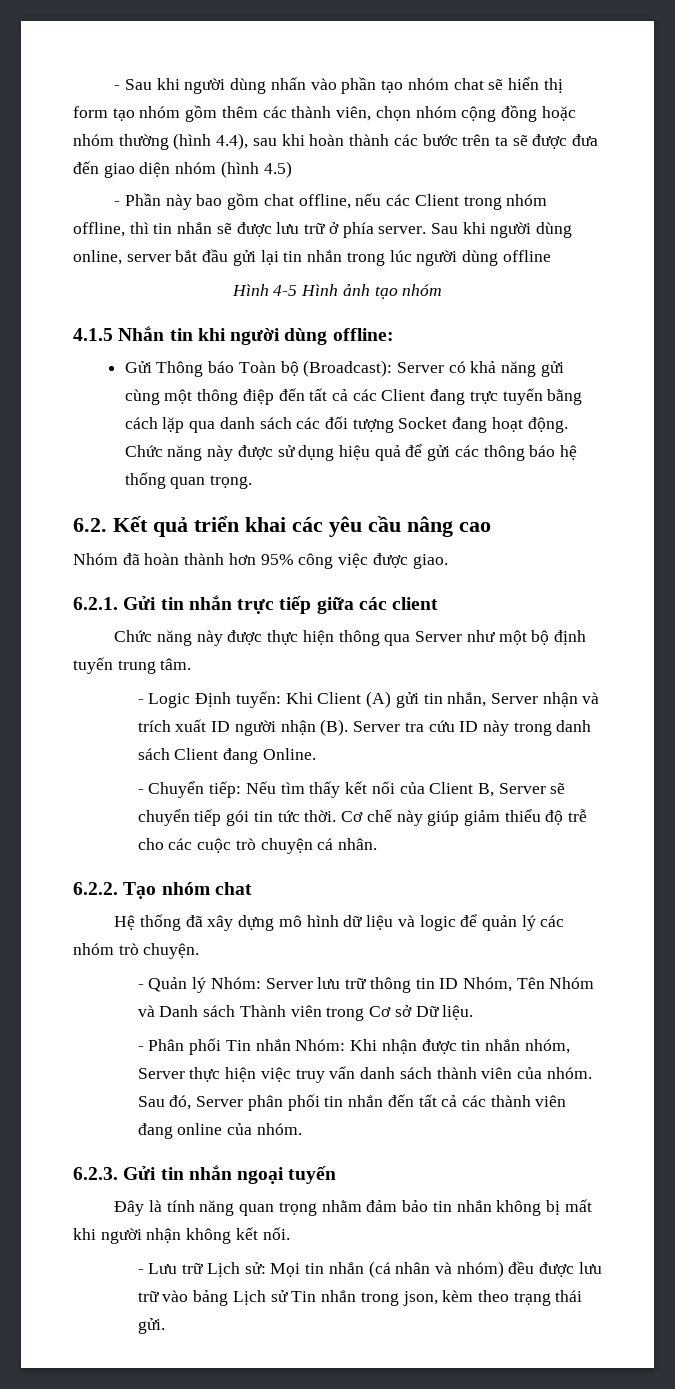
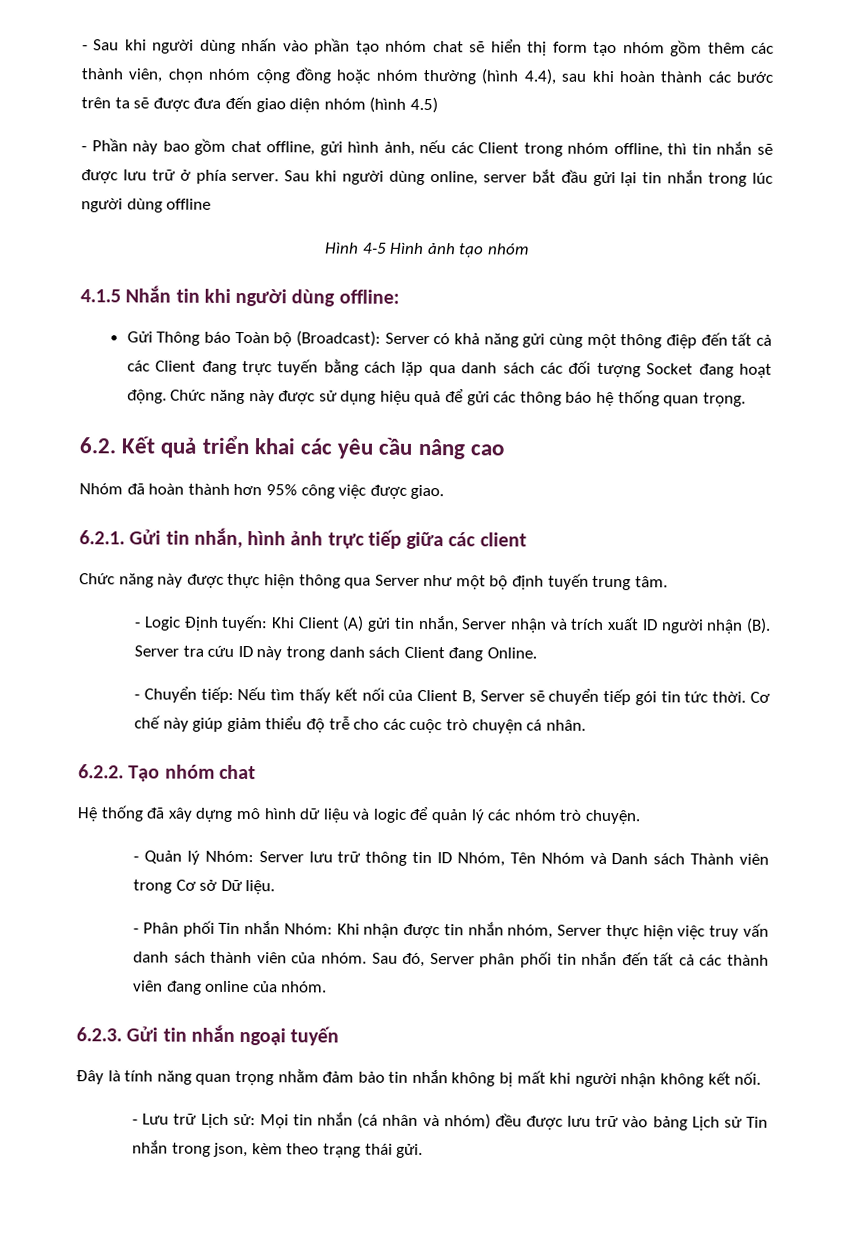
(351, 201) none -> [319,141,415,156] gửi hình ảnh,
[188,595,232,610] nhắn -> [193,527,324,549] nhắn, hình ảnh

